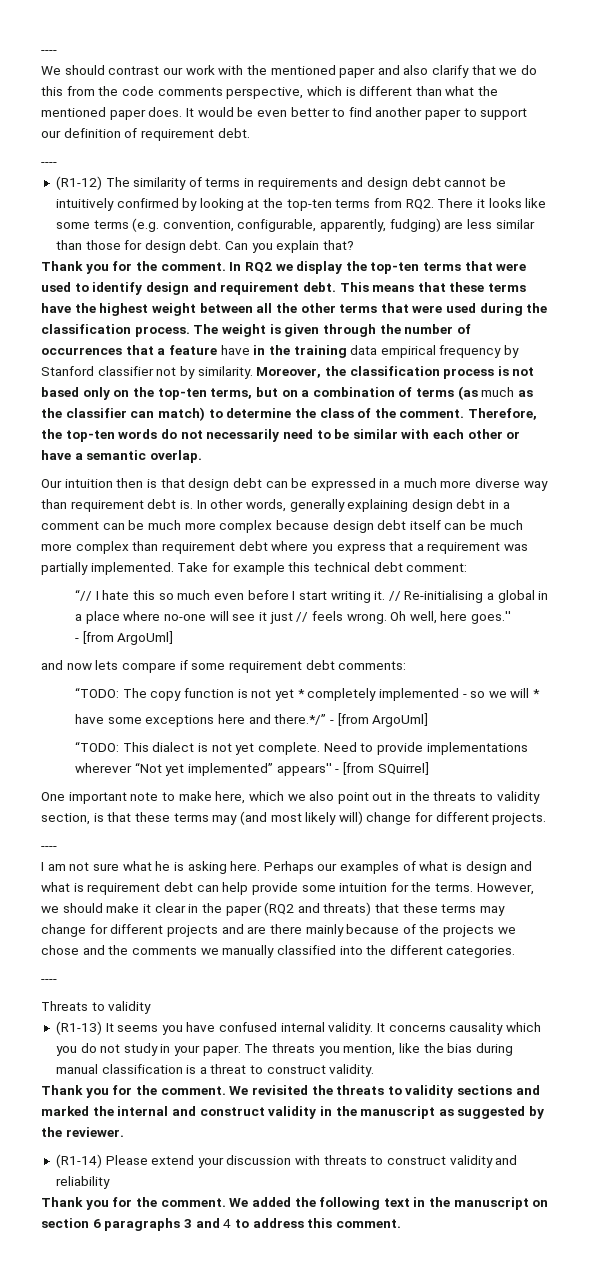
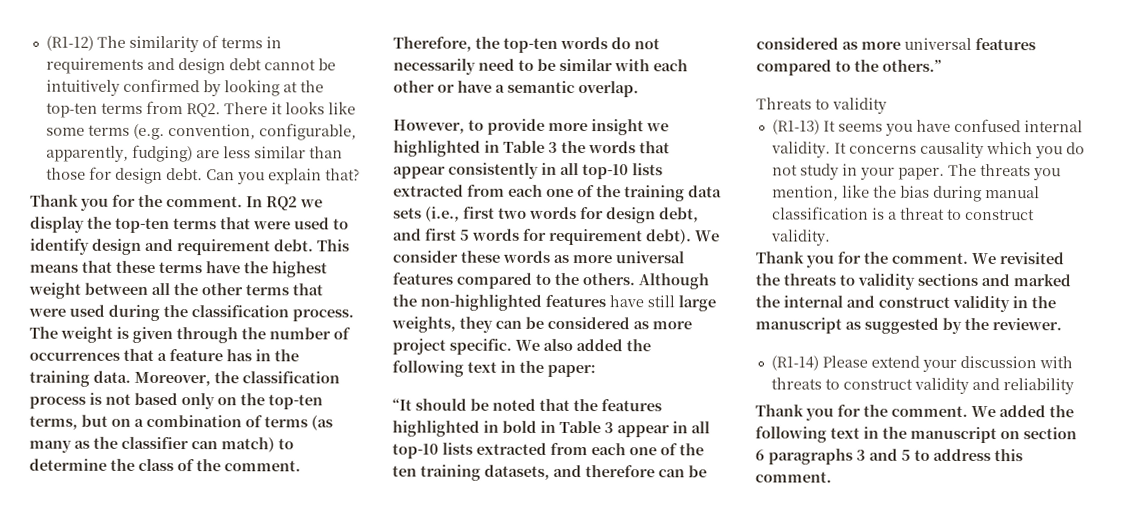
[41,50,57,54] [41,65,538,78] [41,86,499,99] [41,107,528,120] [41,128,250,141] [41,162,57,166] ---- // We should contrast our work with the mentioned paper and also clarify that we do this from the code comments perspective, which is different than what the mentioned paper does. It would be even better to find another paper to support our definition of requirement debt. // ---- // -> (45, 43) none
[220,345,250,355] have -> [226,349,252,362] has
[350,345,520,358] [41,366,253,379] data empirical frequency by Stanford classifier not by similarity. -> [93,370,131,383] data.
[481,387,515,397] much -> [29,440,72,453] many
[41,478,548,491] [41,499,510,512] [41,520,523,533] [41,541,529,554] [41,562,468,575] [75,589,549,603] [75,611,512,624] [75,631,174,645] [41,660,407,673] [75,687,541,701] [75,713,429,727] [75,741,528,755] [75,762,429,776] [41,791,540,804] [41,811,547,825] [41,846,57,850] [41,861,533,874] [41,882,534,895] [41,902,506,916] [41,924,516,937] [41,945,516,958] [41,979,57,983] Our intuition then is that design debt can be expressed in a much more diverse way than requirement debt is. In other words, generally explaining design debt in a comment can be much more complex because design debt itself can be much more complex than requirement debt where you express that a requirement was partially implemented. Take for example this technical debt comment: // “// I hate this so much even before I start writing it. // Re-initialising a global in a place where no-one will see it just // feels wrong. Oh well, here goes.'' // - [from ArgoUml] // and now lets compare if some requirement debt comments: // “TODO: The copy function is not yet * completely implemented - so we will * // have some exceptions here and there.*/” - [from ArgoUml] // “TODO: This dialect is not yet complete. Need to provide implementations wherever “Not yet implemented” appears'' - [from SQuirrel] // One important note to make here, which we also point out in the threats to validity section, is that these terms may (and most likely will) change for different projects. // ---- // I am not sure what he is asking here. Perhaps our examples of what is design and what is requirement debt can help provide some intuition for the terms. However, we should make it clear in the paper (RQ2 and threats) that these terms may change for different projects and are there mainly because of the projects we chose and the comments we manually classified into the different categories. // ---- -> [393,118,669,136] [393,140,670,157] [393,162,663,180] [393,184,722,202] [393,206,699,224] [393,228,720,246] [393,250,685,264] [392,272,709,290] [392,294,716,312] [391,316,692,333] [392,338,651,355] [392,360,596,378] [392,398,662,412] [392,420,710,438] [392,442,704,459] [392,464,707,481] [756,37,1036,51] [756,59,942,76] However, to provide more insight we highlighted in Table 3 the words that appear consistently in all top-10 lists extracted from each one of the training data sets (i.e., first two words for design debt, and first 5 words for requirement debt). We consider these words as more universal features compared to the others. Although the non-highlighted features have still large weights, they can be considered as more project specific. We also added the following text in the paper: // “It should be noted that the features highlighted in bold in Table 3 appear in all top-10 lists extracted from each one of the ten training datasets, and therefore can be considered as more universal features compared to the others.”
[223,1219,232,1228] 4 -> [901,449,911,461] 5

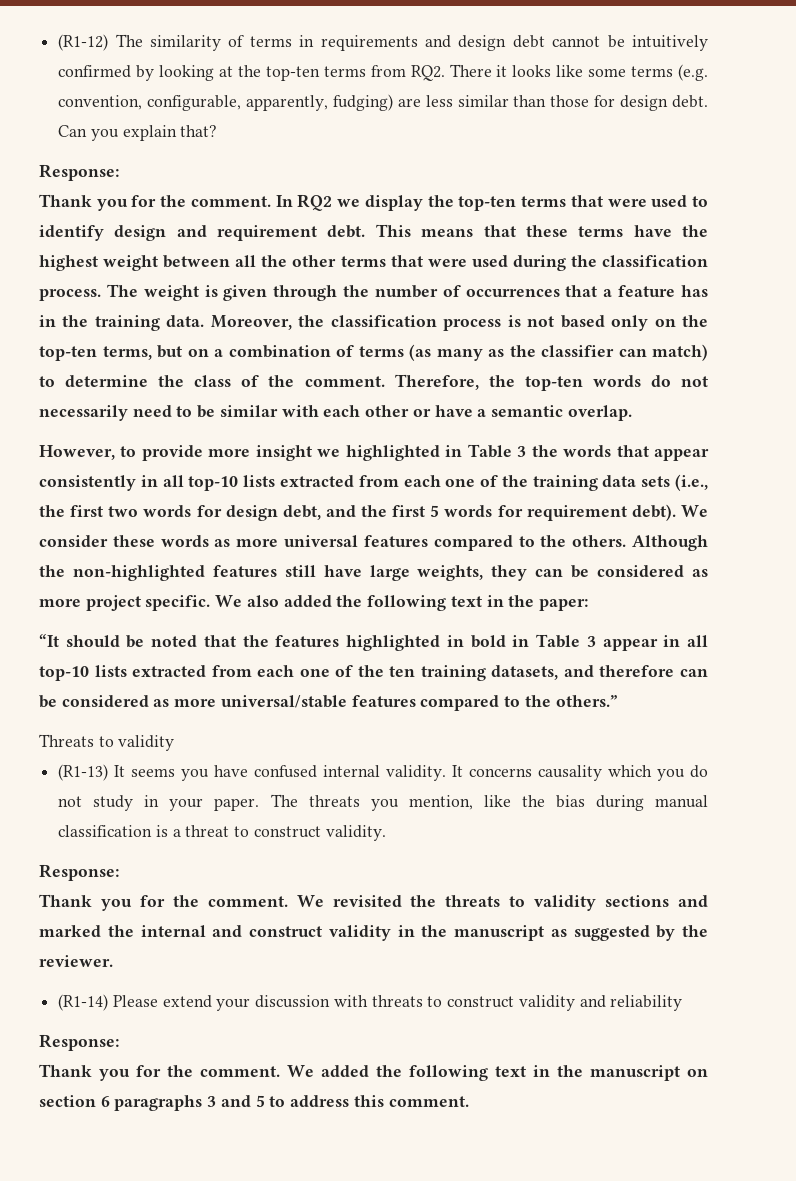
(360, 174) none -> [39,164,119,181] // Response:
(460, 214) none -> [39,505,65,517] the
(422, 234) none -> [361,505,388,517] the
[609,295,675,308] have still -> [284,565,362,577] still have
[904,37,972,50] universal -> [220,695,347,708] universal/stable
(831, 237) none -> [39,864,119,881] // Response:
(1074, 386) none -> [39,1034,119,1051] // Response:

